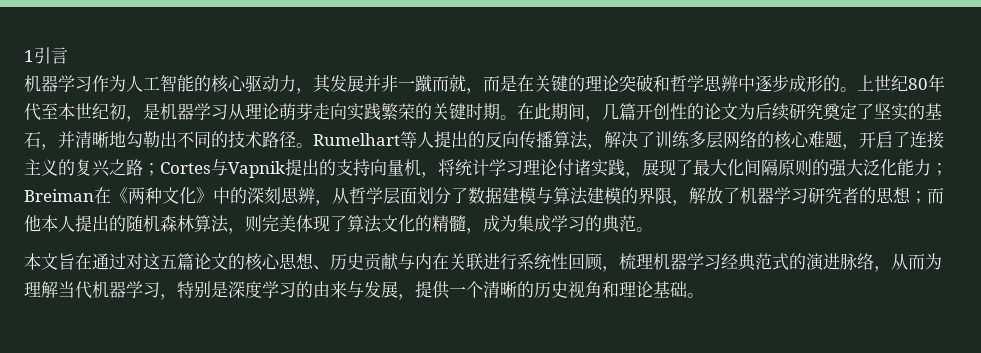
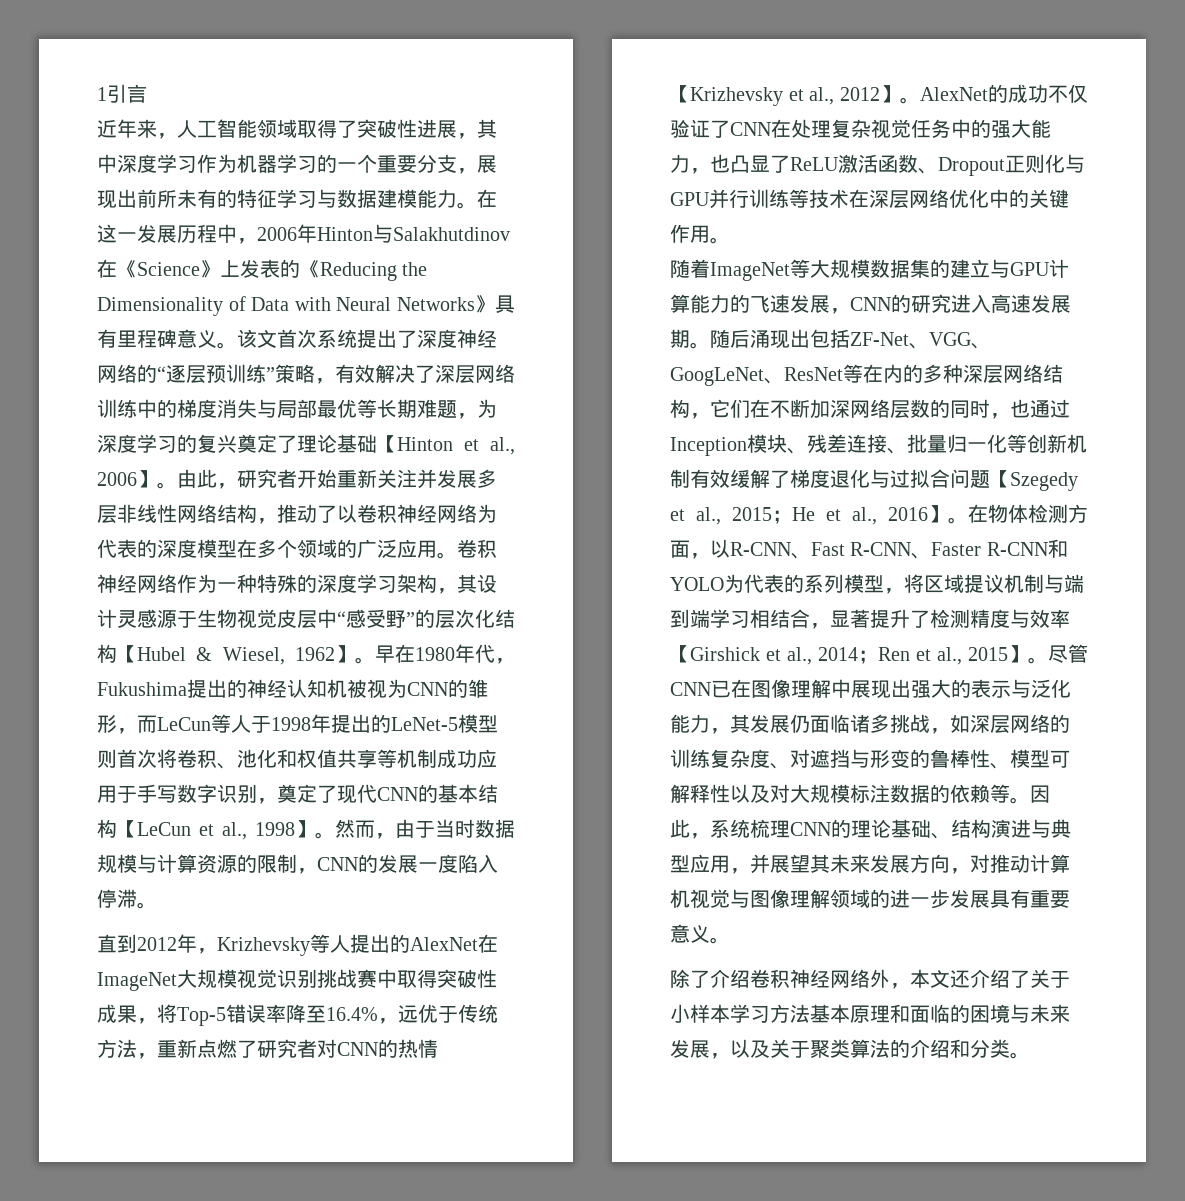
[24,74,945,94] [24,103,942,122] [24,131,944,150] [24,159,948,178] [24,187,944,206] [24,215,653,234] [24,253,942,272] [24,281,687,300] 机器学习作为人工智能的核心驱动力，其发展并非一蹴而就，而是在关键的理论突破和哲学思辨中逐步成形的。上世纪80年代至本世纪初，是机器学习从理论萌芽走向实践繁荣的关键时期。在此期间，几篇开创性的论文为后续研究奠定了坚实的基石，并清晰地勾勒出不同的技术路径。Rumelhart等人提出的反向传播算法，解决了训练多层网络的核心难题，开启了连接主义的复兴之路；Cortes与Vapnik提出的支持向量机，将统计学习理论付诸实践，展现了最大化间隔原则的强大泛化能力；Breiman在《两种文化》中的深刻思辨，从哲学层面划分了数据建模与算法建模的界限，解放了机器学习研究者的思想；而他本人提出的随机森林算法，则完美体现了算法文化的精髓，成为集成学习的典范。 // 本文旨在通过对这五篇论文的核心思想、历史贡献与内在关联进行系统性回顾，梳理机器学习经典范式的演进脉络，从而为理解当代机器学习，特别是深度学习的由来与发展，提供一个清晰的历史视角和理论基础 -> [97,119,497,139] [97,154,497,174] [97,189,497,209] [97,224,510,244] [97,259,428,281] [97,295,515,316] [97,329,497,349] [97,364,515,384] [97,399,497,419] [97,434,515,455] [97,469,497,489] [97,504,497,524] [97,539,497,559] [97,574,497,594] [97,609,515,629] [97,644,515,665] [97,679,488,699] [97,714,498,734] [97,749,497,769] [97,784,498,804] [97,819,515,840] [97,854,498,874] [97,889,157,909] [97,934,498,956] [97,969,497,991] [97,1004,498,1026] [97,1039,438,1059] [670,84,1088,106] [670,119,1051,139] [670,154,1085,176] [670,189,1069,209] [670,224,730,244] [670,259,1069,281] [670,294,1071,314] [670,329,991,349] [670,364,1063,386] [670,399,1070,419] [670,434,1087,456] [670,469,1078,491] [670,504,1088,525] [670,539,1068,559] [670,574,1084,594] [670,609,1070,629] [670,644,1088,665] [670,679,1071,699] [670,714,1070,734] [670,749,1070,769] [670,784,1050,804] [670,819,1071,839] [670,854,1070,874] [670,889,1070,909] [670,924,730,944] [670,969,1070,989] [670,1004,1070,1023] [670,1039,1010,1059] 近年来，人工智能领域取得了突破性进展，其中深度学习作为机器学习的一个重要分支，展现出前所未有的特征学习与数据建模能力。在这一发展历程中，2006年Hinton与Salakhutdinov在《Science》上发表的《Reducing the Dimensionality of Data with Neural Networks》具有里程碑意义。该文首次系统提出了深度神经网络的“逐层预训练”策略，有效解决了深层网络训练中的梯度消失与局部最优等长期难题，为深度学习的复兴奠定了理论基础【Hinton et al., 2006】。由此，研究者开始重新关注并发展多层非线性网络结构，推动了以卷积神经网络为代表的深度模型在多个领域的广泛应用。卷积神经网络作为一种特殊的深度学习架构，其设计灵感源于生物视觉皮层中“感受野”的层次化结构【Hubel & Wiesel, 1962】。早在1980年代，Fukushima提出的神经认知机被视为CNN的雏形，而LeCun等人于1998年提出的LeNet-5模型则首次将卷积、池化和权值共享等机制成功应用于手写数字识别，奠定了现代CNN的基本结构【LeCun et al., 1998】。然而，由于当时数据规模与计算资源的限制，CNN的发展一度陷入停滞。 // 直到2012年，Krizhevsky等人提出的AlexNet在ImageNet大规模视觉识别挑战赛中取得突破性成果，将Top-5错误率降至16.4%，远优于传统方法，重新点燃了研究者对CNN的热情【Krizhevsky et al., 2012】。AlexNet的成功不仅验证了CNN在处理复杂视觉任务中的强大能力，也凸显了ReLU激活函数、Dropout正则化与GPU并行训练等技术在深层网络优化中的关键作用。 // 随着ImageNet等大规模数据集的建立与GPU计算能力的飞速发展，CNN的研究进入高速发展期。随后涌现出包括ZF-Net、VGG、GoogLeNet、ResNet等在内的多种深层网络结构，它们在不断加深网络层数的同时，也通过Inception模块、残差连接、批量归一化等创新机制有效缓解了梯度退化与过拟合问题【Szegedy et al., 2015；He et al., 2016】。在物体检测方面，以R-CNN、Fast R-CNN、Faster R-CNN和YOLO为代表的系列模型，将区域提议机制与端到端学习相结合，显著提升了检测精度与效率【Girshick et al., 2014；Ren et al., 2015】。尽管CNN已在图像理解中展现出强大的表示与泛化能力，其发展仍面临诸多挑战，如深层网络的训练复杂度、对遮挡与形变的鲁棒性、模型可解释性以及对大规模标注数据的依赖等。因此，系统梳理CNN的理论基础、结构演进与典型应用，并展望其未来发展方向，对推动计算机视觉与图像理解领域的进一步发展具有重要意义。 // 除了介绍卷积神经网络外，本文还介绍了关于小样本学习方法基本原理和面临的困境与未来发展，以及关于聚类算法的介绍和分类

